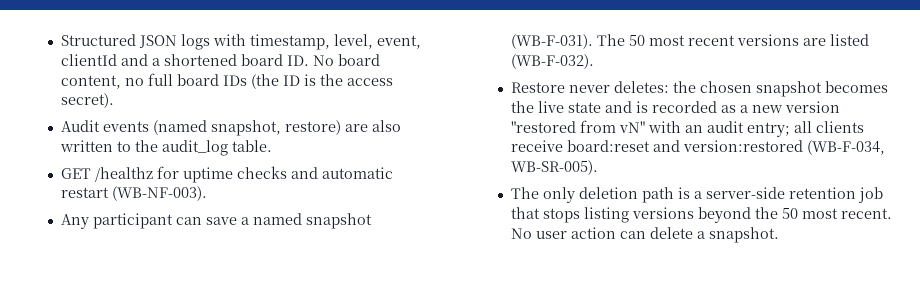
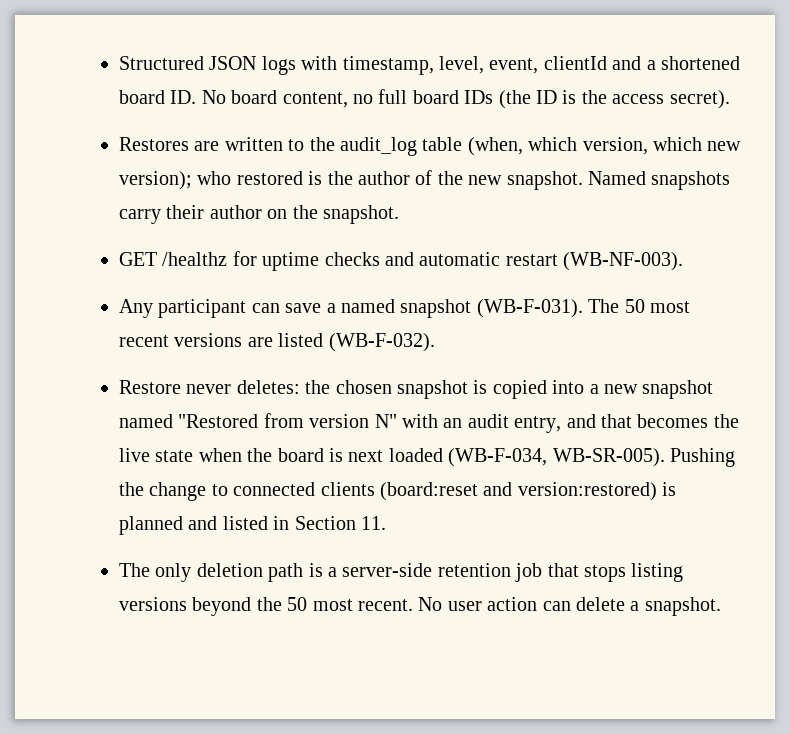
[60,120,401,136] [59,140,272,156] Audit events (named snapshot, restore) are also written to the audit_log table. -> [118,137,742,156] [118,170,731,190] [118,205,399,224] Restores are written to the audit_log table (when, which version, which new version); who restored is the author of the new snapshot. Named snapshots carry their author on the snapshot.
[824,81,888,93] [510,101,840,113] [510,120,864,137] [510,140,885,155] [510,160,598,175] becomes the live state and is recorded as a new version "restored from vN" with an audit entry; all clients receive board:reset and version:restored (WB-F-034, WB-SR-005). -> [473,380,714,399] [118,413,739,433] [118,448,735,467] [118,482,677,501] [118,516,386,535] is copied into a new snapshot named "Restored from version N" with an audit entry, and that becomes the live state when the board is next loaded (WB-F-034, WB-SR-005). Pushing the change to connected clients (board:reset and version:restored) is planned and listed in Section 11.

